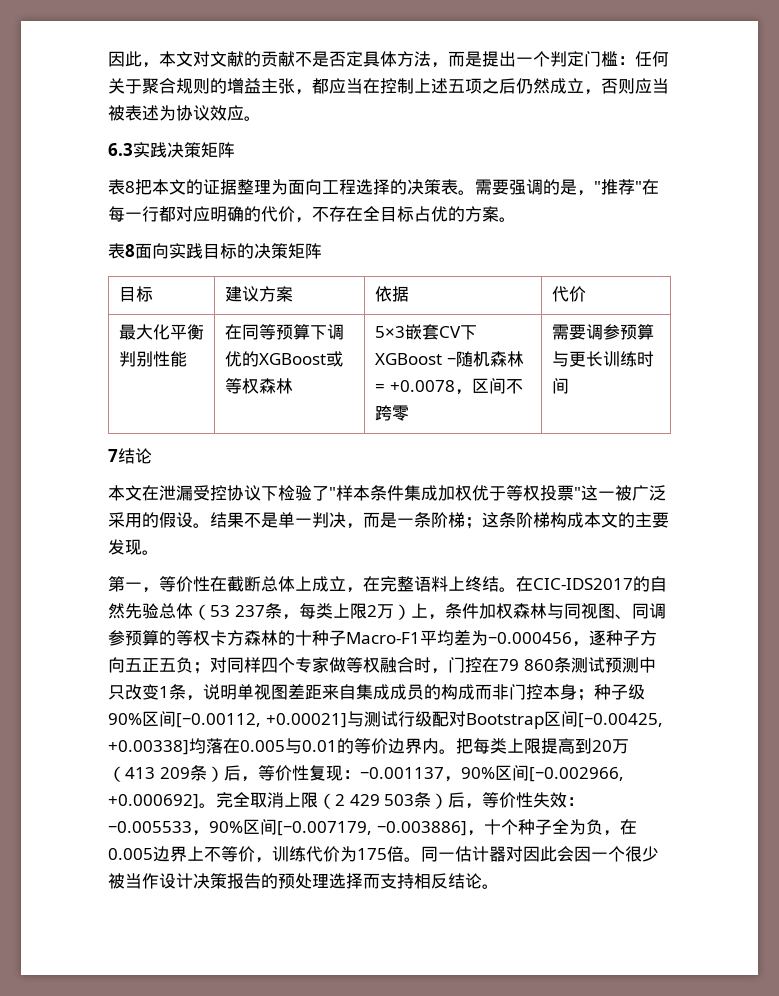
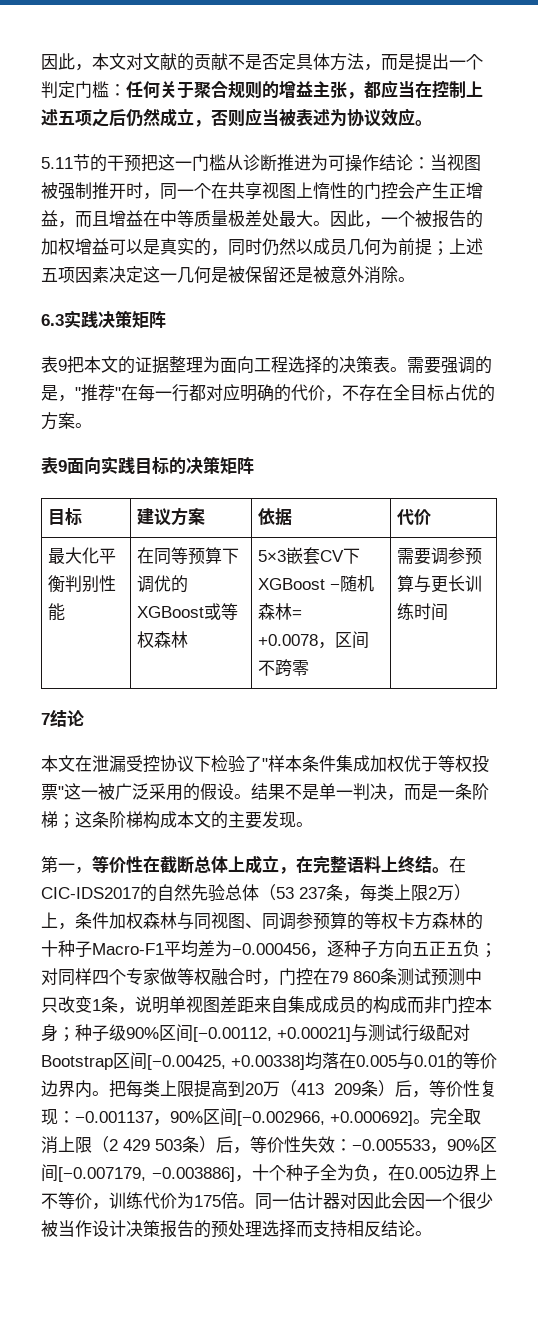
(261, 118) none -> [41,154,481,172] [41,182,483,200] [41,210,483,228] [41,238,483,256] [41,266,415,284] // 5.11节的干预把这一门槛从诊断推进为可操作结论：当视图被强制推开时，同一个在共享视图上惰性的门控会产生正增益，而且增益在中等质量极差处最大。因此，一个被报告的加权增益可以是真实的，同时仍然以成员几何为前提；上述五项因素决定这一几何是被保留还是被意外消除。
[125,181,135,193] 8 -> [58,359,67,371] 9
[125,244,135,257] 8 -> [58,460,67,472] 9

